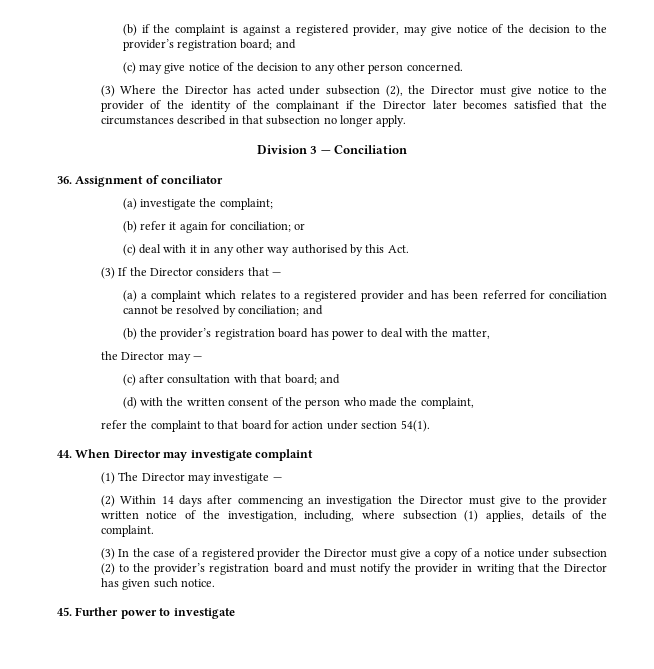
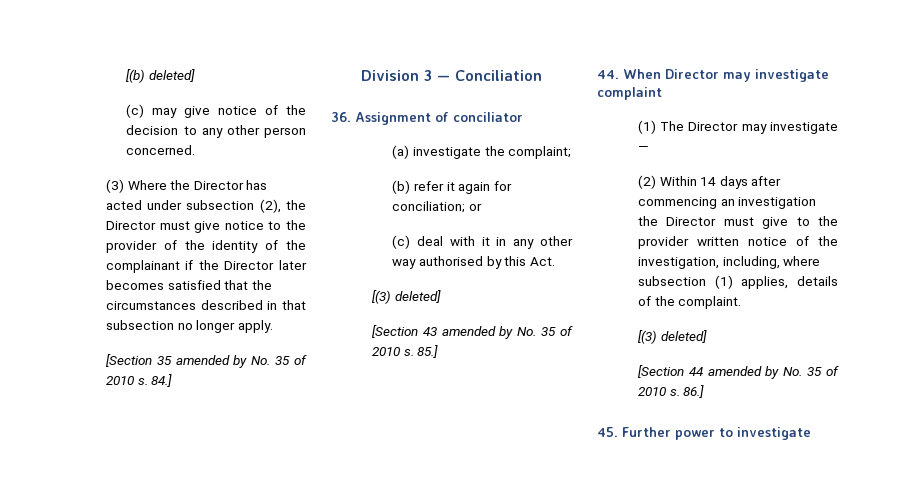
[122,24,607,36] [122,39,296,51] (b) if the complaint is against a registered provider, may give notice of the decision to the provider’s registration board; and -> [126,69,195,83] [(b) deleted]
(407, 121) none -> [105,354,307,368] [105,374,173,387] // [Section 35 amended by No. 35 of 2010 s. 84.]
[100,267,282,279] [122,290,607,302] [122,305,323,317] [122,328,490,340] [100,351,202,363] [122,374,340,386] [122,397,474,409] [100,420,430,432] (3) If the Director considers that — // (a) a complaint which relates to a registered provider and has been referred for conciliation cannot be resolved by conciliation; and // (b) the provider’s registration board has power to deal with the matter, // the Director may — // (c) after consultation with that board; and // (d) with the written consent of the person who made the complaint, // refer the complaint to that board for action under section 54(1). -> [371,290,441,304] [371,325,573,339] [371,345,439,358] [(3) deleted] // [Section 43 amended by No. 35 of 2010 s. 85.]
[100,548,608,560] [100,563,608,575] [100,578,215,590] (3) In the case of a registered provider the Director must give a copy of a notice under subsection (2) to the provider’s registration board and must notify the provider in writing that the Director has given such notice. -> [637,330,707,344] [637,365,839,379] [637,385,705,398] [(3) deleted] // [Section 44 amended by No. 35 of 2010 s. 86.]

